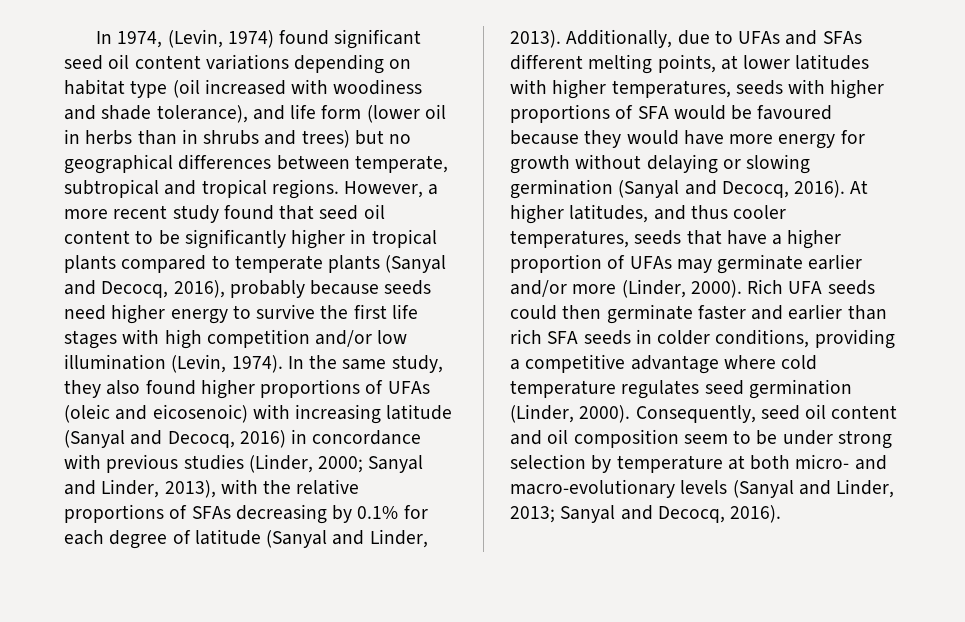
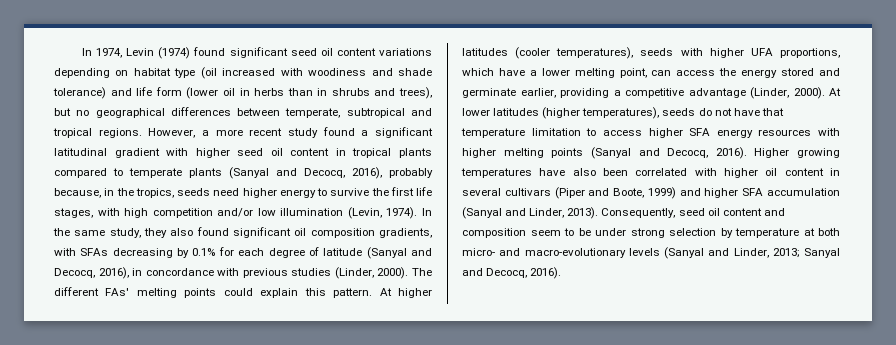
[167,29,274,48] (Levin, 1974) -> [126,47,191,59] Levin (1974)
[156,105,248,123] tolerance), -> [53,87,106,99] tolerance)
[301,130,350,148] trees) -> [399,87,432,99] trees),
[279,204,385,220] [64,229,346,249] that seed oil content to be significantly higher -> [361,127,433,138] [54,148,330,158] a significant latitudinal gradient with higher seed oil content
[310,280,380,295] because -> [54,188,174,198] because, in the tropics,
[64,330,117,349] stages -> [54,208,93,218] stages,
[200,379,430,399] [64,404,453,424] [64,429,422,448] [64,454,424,473] [64,479,360,498] [64,504,188,523] higher proportions of UFAs (oleic and eicosenoic) with increasing latitude (Sanyal and Decocq, 2016) in concordance with previous studies (Linder, 2000; Sanyal and Linder, 2013), with the relative proportions of -> [232,227,432,238] [54,248,76,256] significant oil composition gradients, with
[369,529,428,548] [510,29,862,48] [510,54,870,74] [510,79,885,99] [510,104,833,123] [510,130,865,149] [510,154,811,174] [510,179,869,199] [510,204,787,224] [510,229,842,249] [510,254,863,274] [510,279,875,298] [510,304,887,324] [510,329,895,349] [510,354,818,374] [510,379,852,399] [510,404,631,423] Linder, 2013). Additionally, due to UFAs and SFAs different melting points, at lower latitudes with higher temperatures, seeds with higher proportions of SFA would be favoured because they would have more energy for growth without delaying or slowing germination (Sanyal and Decocq, 2016). At higher latitudes, and thus cooler temperatures, seeds that have a higher proportion of UFAs may germinate earlier and/or more (Linder, 2000). Rich UFA seeds could then germinate faster and earlier than rich SFA seeds in colder conditions, providing a competitive advantage where cold temperature regulates seed germination (Linder, 2000). -> [54,267,432,279] [54,287,432,298] [462,47,840,59] [462,68,840,78] [462,87,841,99] [462,107,784,119] [461,128,840,138] [462,147,840,159] [461,168,840,178] [462,187,840,199] [462,207,599,219] Decocq, 2016), in concordance with previous studies (Linder, 2000). The different FAs' melting points could explain this pattern. At higher latitudes (cooler temperatures), seeds with higher UFA proportions, which have a lower melting point, can access the energy stored and germinate earlier, providing a competitive advantage (Linder, 2000). At lower latitudes (higher temperatures), seeds do not have that temperature limitation to access higher SFA energy resources with higher melting points (Sanyal and Decocq, 2016). Higher growing temperatures have also been correlated with higher oil content in several cultivars (Piper and Boote, 1999) and higher SFA accumulation (Sanyal and Linder, 2013).
[547,429,569,444] oil -> (785, 212) none

